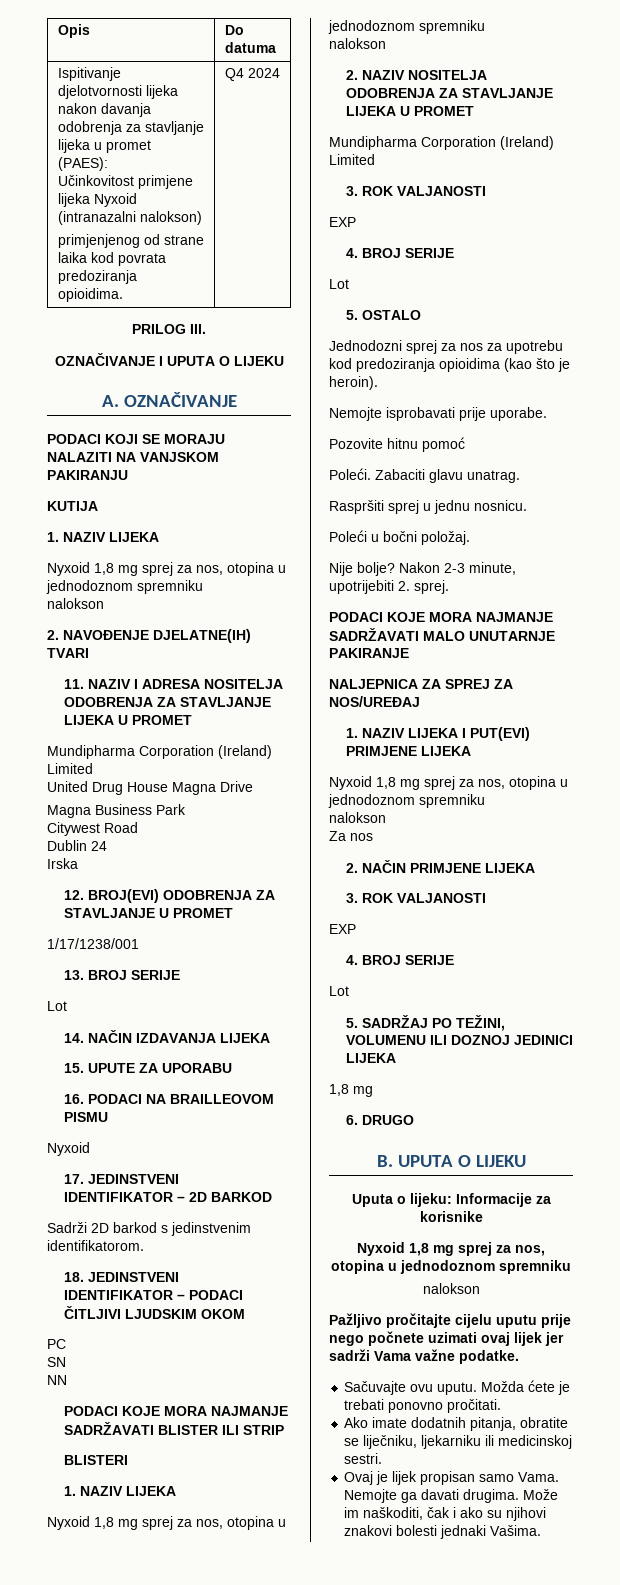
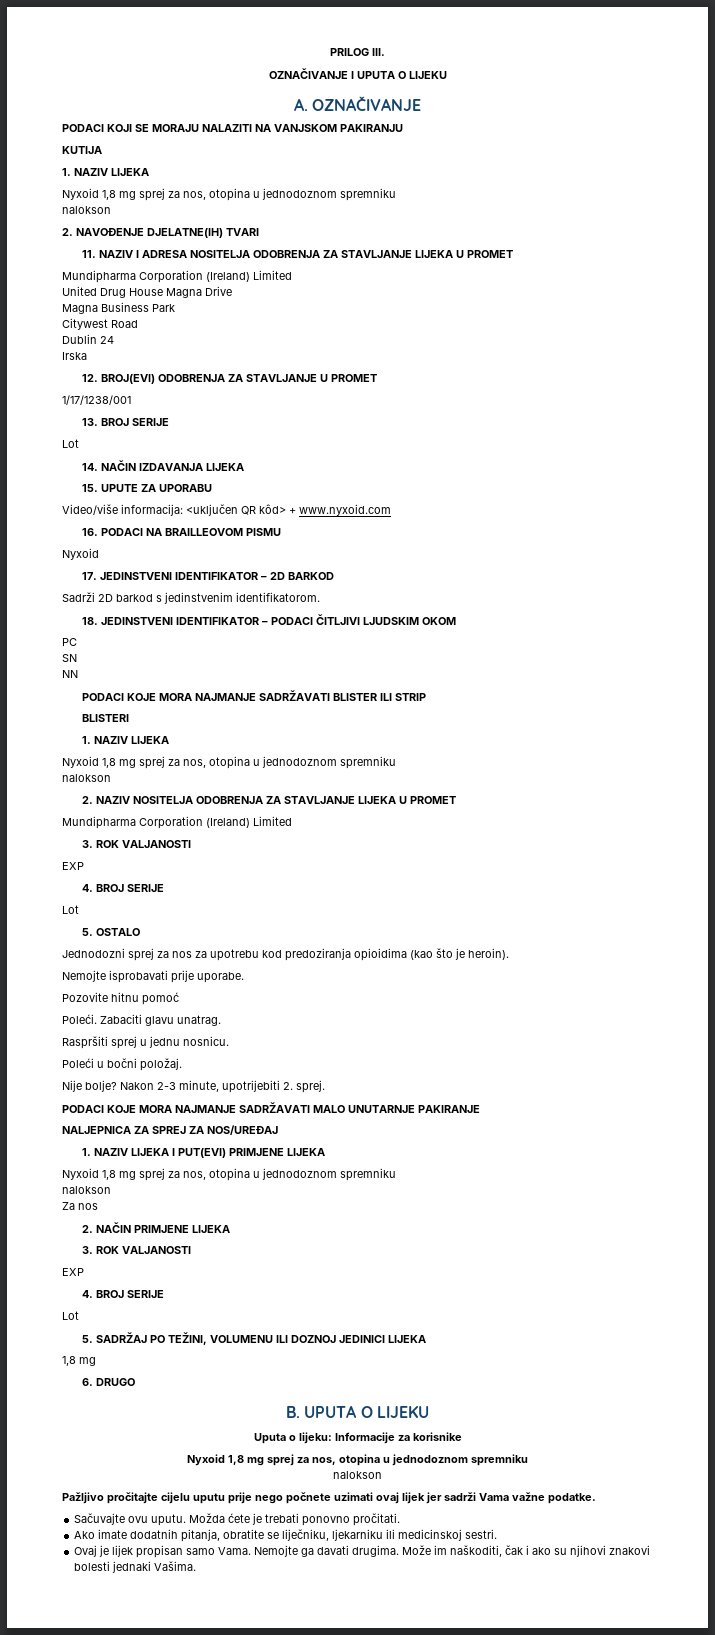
[57,24,90,38] [224,25,244,35] [224,42,276,53] [57,67,121,81] [57,85,178,99] [57,103,151,117] [57,121,204,135] [57,139,151,153] [57,157,108,171] [57,175,193,189] [57,193,137,207] [57,211,202,225] [57,234,204,248] [57,252,166,266] [57,270,137,284] [57,288,123,302] [224,68,280,81] Opis | Do datuma // Ispitivanje djelotvornosti lijeka nakon davanja odobrenja za stavljanje lijeka u promet (PAES): // Učinkovitost primjene lijeka Nyxoid (intranazalni nalokson) // primjenjenog od strane laika kod povrata predoziranja opioidima. | Q4 2024 // -> (330, 52) none
(232, 1068) none -> [62,504,391,516] // Video/više informacija: <uključen QR kôd> + www.nyxoid.com

